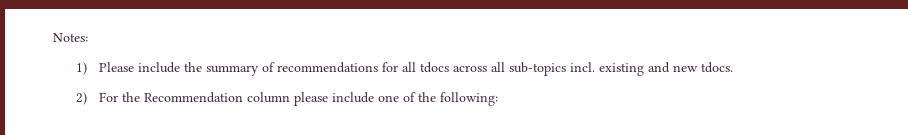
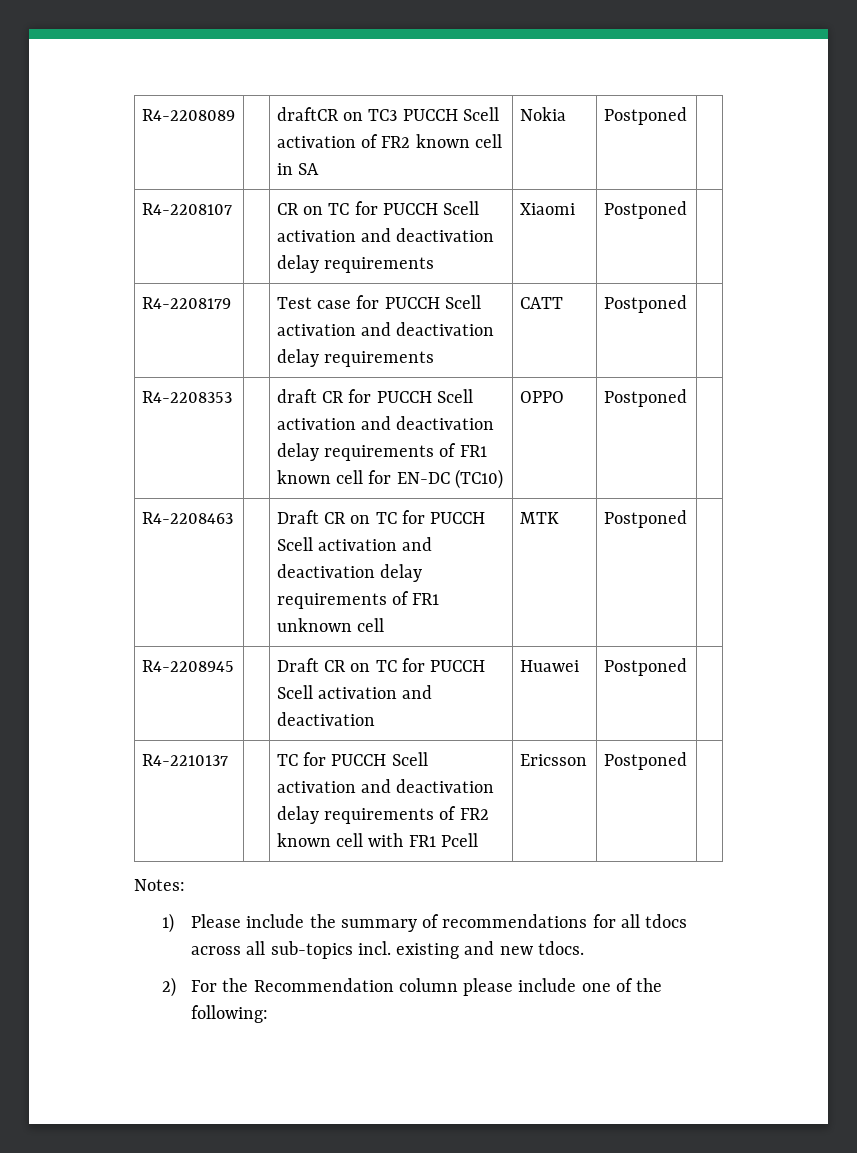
(53, 37) none -> [141,109,235,121] [276,107,500,121] [276,134,503,148] [276,163,320,175] [519,107,566,121] [603,107,687,125] [141,203,232,215] [276,201,480,215] [276,228,495,242] [276,255,435,273] [519,203,575,215] [603,201,687,219] [141,297,231,309] [276,295,482,309] [276,322,495,336] [276,349,435,367] [519,297,563,309] [603,295,687,313] [141,391,232,403] [276,389,474,403] [276,416,495,430] [276,443,487,461] [276,469,504,489] [519,391,564,403] [603,389,687,407] [141,512,233,524] [276,510,486,524] [276,537,433,551] [276,564,423,582] [276,591,440,609] [276,618,385,632] [519,512,559,524] [603,510,687,528] [141,660,234,672] [276,658,486,672] [276,685,433,699] [276,712,375,726] [519,660,579,672] [603,658,687,676] [141,754,228,766] [276,752,428,766] [276,779,495,793] [276,806,489,824] [276,833,479,847] [519,754,587,766] [603,752,687,770] R4-2208089 | | draftCR on TC3 PUCCH Scell activation of FR2 known cell in SA | Nokia | Postponed | // R4-2208107 | | CR on TC for PUCCH Scell activation and deactivation delay requirements | Xiaomi | Postponed | // R4-2208179 | | Test case for PUCCH Scell activation and deactivation delay requirements | CATT | Postponed | // R4-2208353 | | draft CR for PUCCH Scell activation and deactivation delay requirements of FR1 known cell for EN-DC (TC10) | OPPO | Postponed | // R4-2208463 | | Draft CR on TC for PUCCH Scell activation and deactivation delay requirements of FR1 unknown cell | MTK | Postponed | // R4-2208945 | | Draft CR on TC for PUCCH Scell activation and deactivation | Huawei | Postponed | // R4-2210137 | | TC for PUCCH Scell activation and deactivation delay requirements of FR2 known cell with FR1 Pcell | Ericsson | Postponed | //

